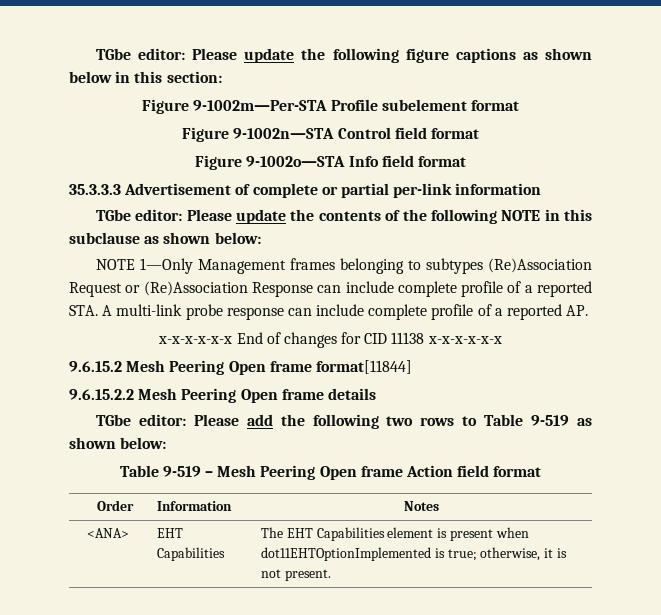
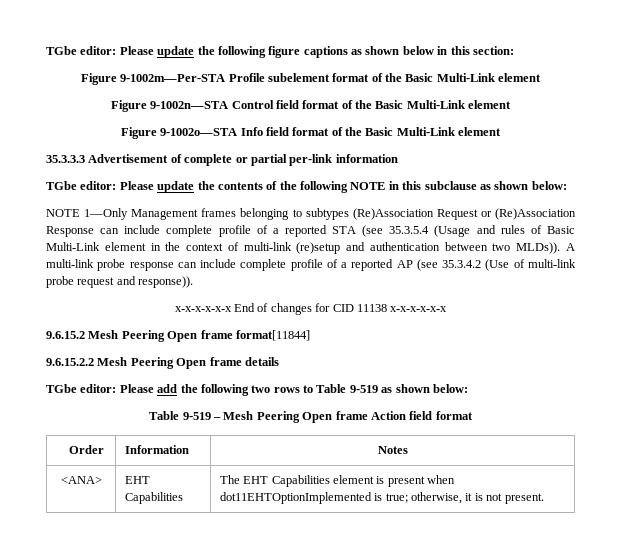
(519, 105) none -> [371,73,542,82] of the Basic Multi-Link element
(479, 133) none -> [341,100,512,109] of the Basic Multi-Link element
(466, 161) none -> [331,127,502,136] of the Basic Multi-Link element
[69,305,98,316] STA. -> [332,225,575,237] [46,242,561,254] STA (see 35.3.5.4 (Usage and rules of Basic Multi-Link element in the context of multi-link (re)setup and authentication between two MLDs)).
[566,305,589,316] AP. -> [396,259,576,271] [46,276,194,288] AP (see 35.3.4.2 (Use of multi-link probe request and response)).

